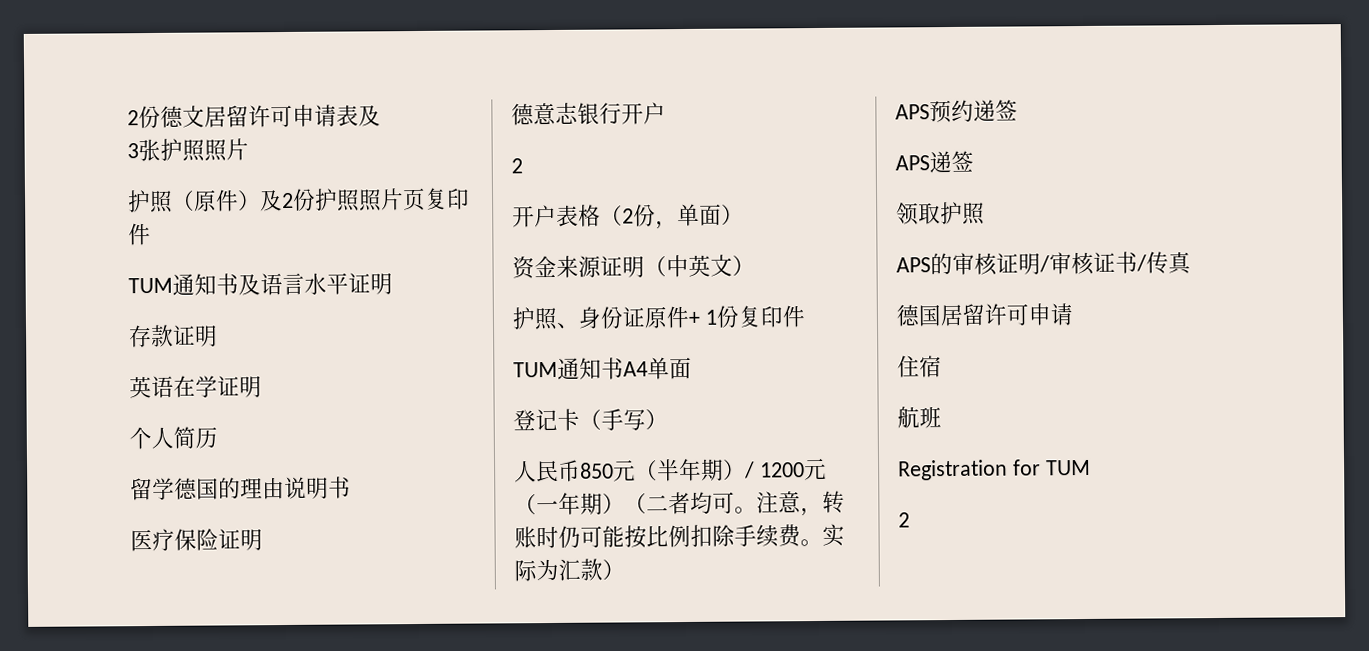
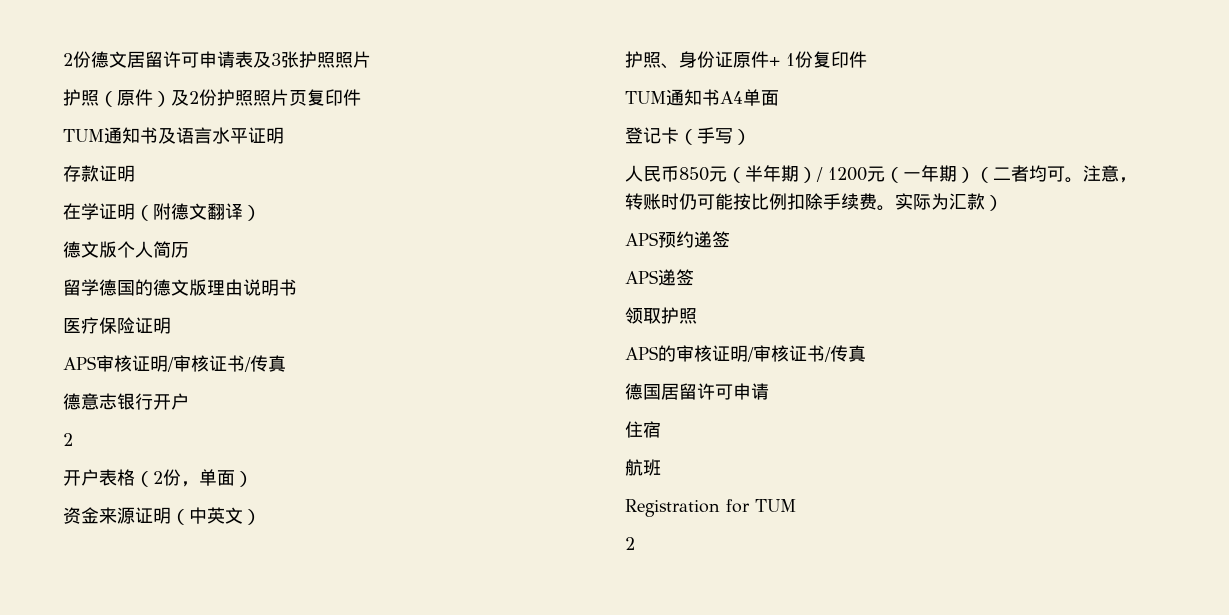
(381, 116) // -> (271, 60) none
[129,375,174,399] 英语 -> (135, 173) none
(262, 387) // -> [135,203,261,221] [63,241,117,258] （附德文翻译） // 德文版
(241, 488) none -> [153,279,207,296] 德文版
(263, 540) none -> [63,355,286,372] // APS审核证明/审核证书/传真

